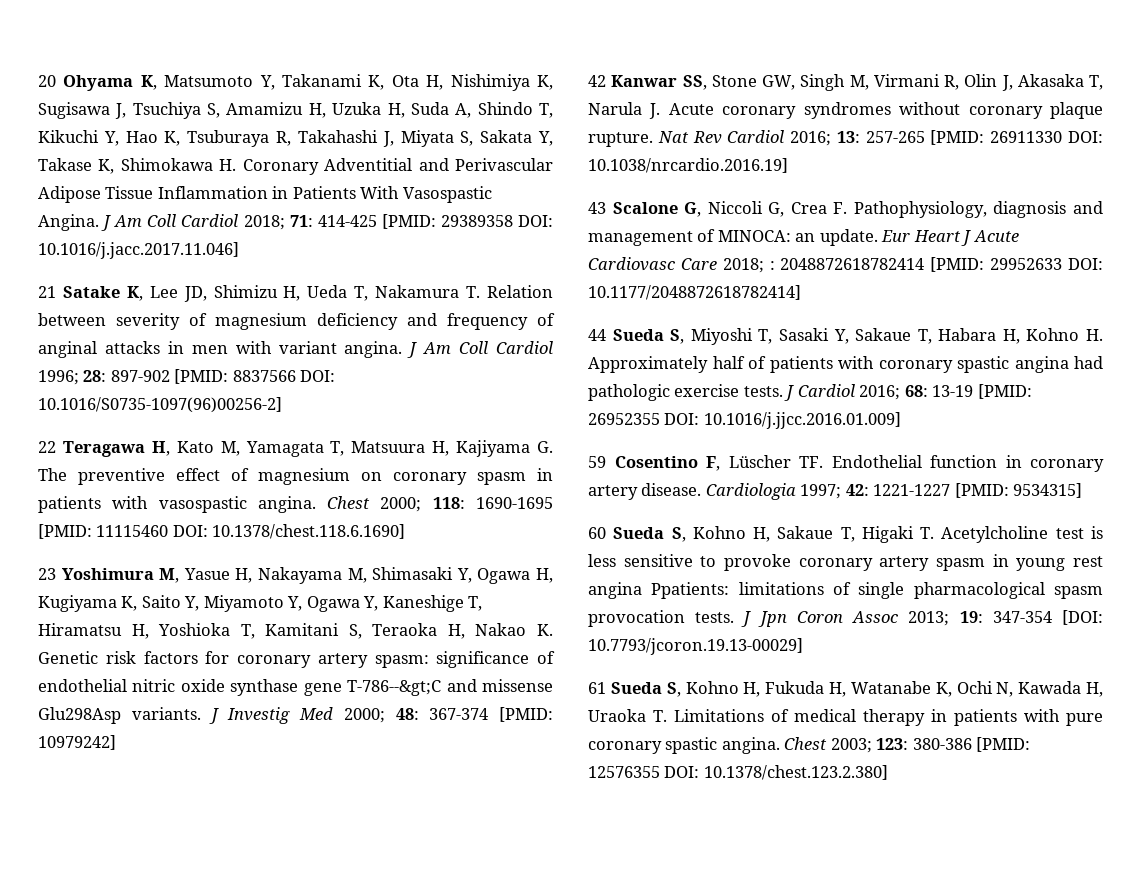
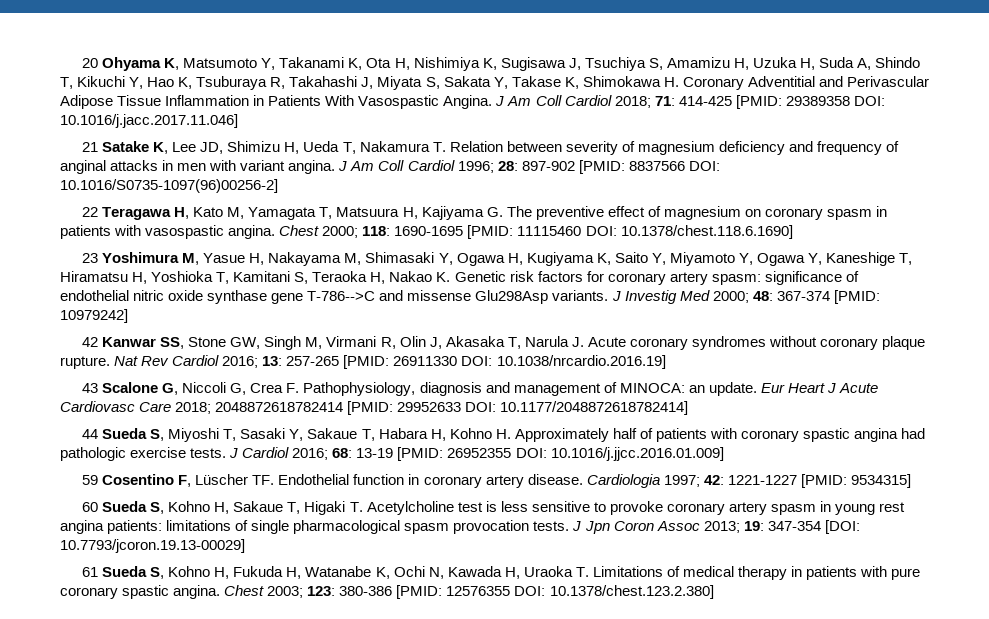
[347,680,442,696] T-786--&gt;C -> [307,291,376,301] T-786-->C
[769,261,775,270] : -> (212, 408) none
[651,582,730,599] Ppatients: -> [107,520,163,534] patients:

